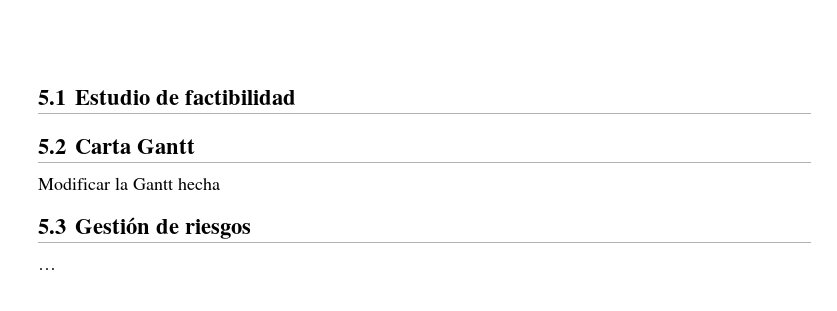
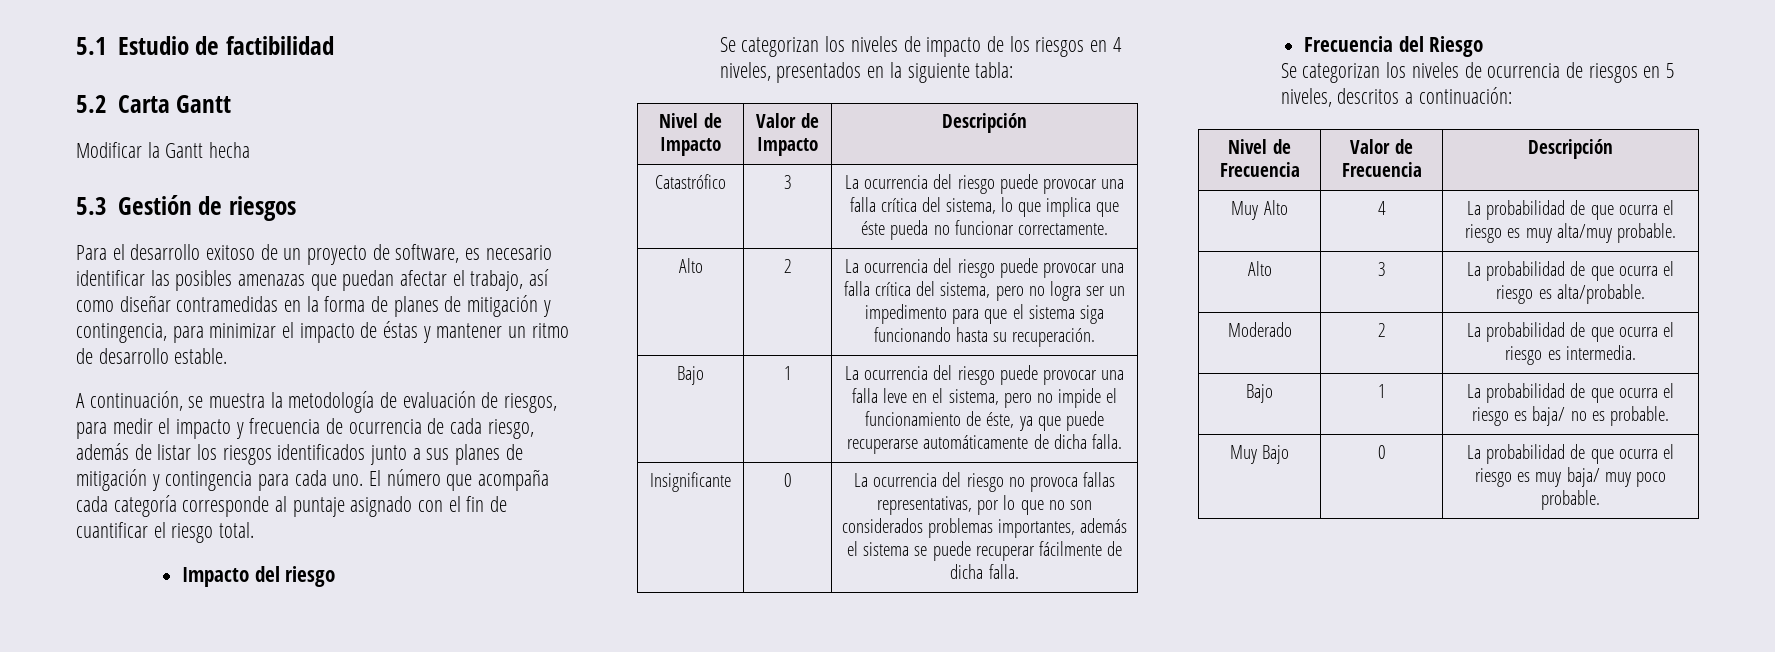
[38,268,56,270] … -> [76,244,552,265] [76,269,550,291] [76,295,551,317] [76,321,569,343] [76,348,228,364] [76,391,558,413] [76,418,534,439] [76,443,523,465] [76,469,550,491] [76,495,508,517] [76,522,255,543] [181,566,336,587] [719,36,1122,57] [719,62,1014,83] [659,113,722,128] [660,137,721,156] [756,113,819,128] [757,137,818,156] [942,113,1027,133] [655,174,726,189] [783,175,792,189] [845,174,1124,194] [849,197,1120,217] [861,220,1108,240] [678,258,703,273] [783,259,792,273] [845,258,1124,278] [843,281,1126,301] [865,304,1104,324] [873,327,1096,347] [677,366,704,385] [783,366,792,380] [845,365,1124,385] [851,388,1118,408] [865,411,1104,431] [847,434,1122,454] [650,472,731,492] [783,473,792,487] [854,472,1115,492] [877,495,1092,515] [841,518,1128,538] [847,541,1122,561] [950,564,1019,579] [1303,36,1484,57] [1280,62,1674,83] [1280,87,1512,107] [1228,139,1291,154] [1219,162,1300,177] [1350,139,1413,154] [1341,162,1422,177] [1528,139,1613,159] [1231,200,1288,220] [1377,201,1386,215] [1467,200,1674,220] [1465,223,1676,243] [1247,261,1272,276] [1377,262,1386,276] [1467,261,1674,281] [1496,284,1645,304] [1227,322,1292,337] [1377,323,1386,337] [1467,322,1674,342] [1505,345,1636,365] [1246,384,1273,403] [1377,384,1386,398] [1467,383,1674,403] [1472,406,1669,426] [1229,445,1290,464] [1377,445,1386,459] [1467,444,1674,464] [1475,467,1666,487] [1541,490,1600,510] Para el desarrollo exitoso de un proyecto de software, es necesario identificar las posibles amenazas que puedan afectar el trabajo, así como diseñar contramedidas en la forma de planes de mitigación y contingencia, para minimizar el impacto de éstas y mantener un ritmo de desarrollo estable. // A continuación, se muestra la metodología de evaluación de riesgos, para medir el impacto y frecuencia de ocurrencia de cada riesgo, además de listar los riesgos identificados junto a sus planes de mitigación y contingencia para cada uno. El número que acompaña cada categoría corresponde al puntaje asignado con el fin de cuantificar el riesgo total. // Impacto del riesgo // Se categorizan los niveles de impacto de los riesgos en 4 niveles, presentados en la siguiente tabla: // Nivel de Impacto | Valor de Impacto | Descripción // Catastrófico | 3 | La ocurrencia del riesgo puede provocar una falla crítica del sistema, lo que implica que éste pueda no funcionar correctamente. // Alto | 2 | La ocurrencia del riesgo puede provocar una falla crítica del sistema, pero no logra ser un impedimento para que el sistema siga funcionando hasta su recuperación. // Bajo | 1 | La ocurrencia del riesgo puede provocar una falla leve en el sistema, pero no impide el funcionamiento de éste, ya que puede recuperarse automáticamente de dicha falla. // Insignificante | 0 | La ocurrencia del riesgo no provoca fallas representativas, por lo que no son considerados problemas importantes, además el sistema se puede recuperar fácilmente de dicha falla. // Frecuencia del Riesgo // Se categorizan los niveles de ocurrencia de riesgos en 5 niveles, descritos a continuación: // Nivel de Frecuencia | Valor de Frecuencia | Descripción // Muy Alto | 4 | La probabilidad de que ocurra el riesgo es muy alta/muy probable. // Alto | 3 | La probabilidad de que ocurra el riesgo es alta/probable. // Moderado | 2 | La probabilidad de que ocurra el riesgo es intermedia. // Bajo | 1 | La probabilidad de que ocurra el riesgo es baja/ no es probable. // Muy Bajo | 0 | La probabilidad de que ocurra el riesgo es muy baja/ muy poco probable.

